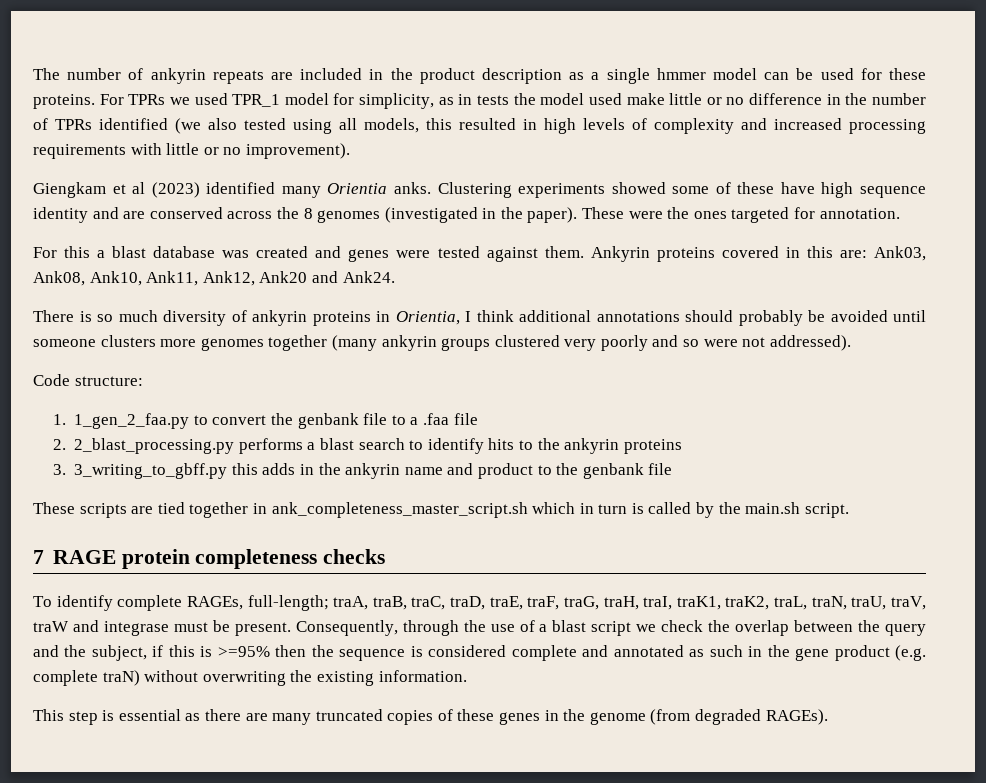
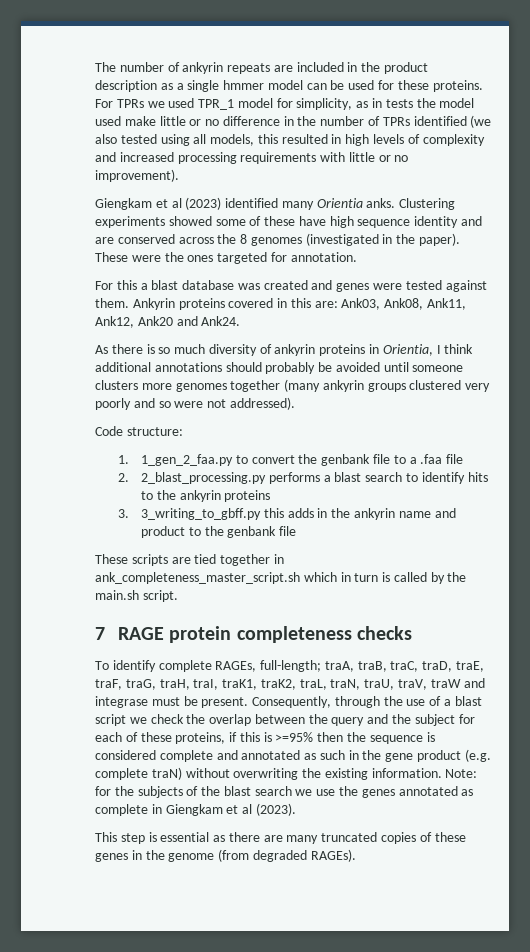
[89,271,142,286] Ank10, -> (424, 304) none
[33,310,74,322] There -> [95,344,143,354] As there
[91,645,147,661] subject, -> [414,714,475,726] [95,732,226,744] subject for each of these proteins,
(467, 676) none -> [445,769,478,778] [95,786,474,798] [95,803,296,816] Note: for the subjects of the blast search we use the genes annotated as complete in Giengkam et al (2023).

